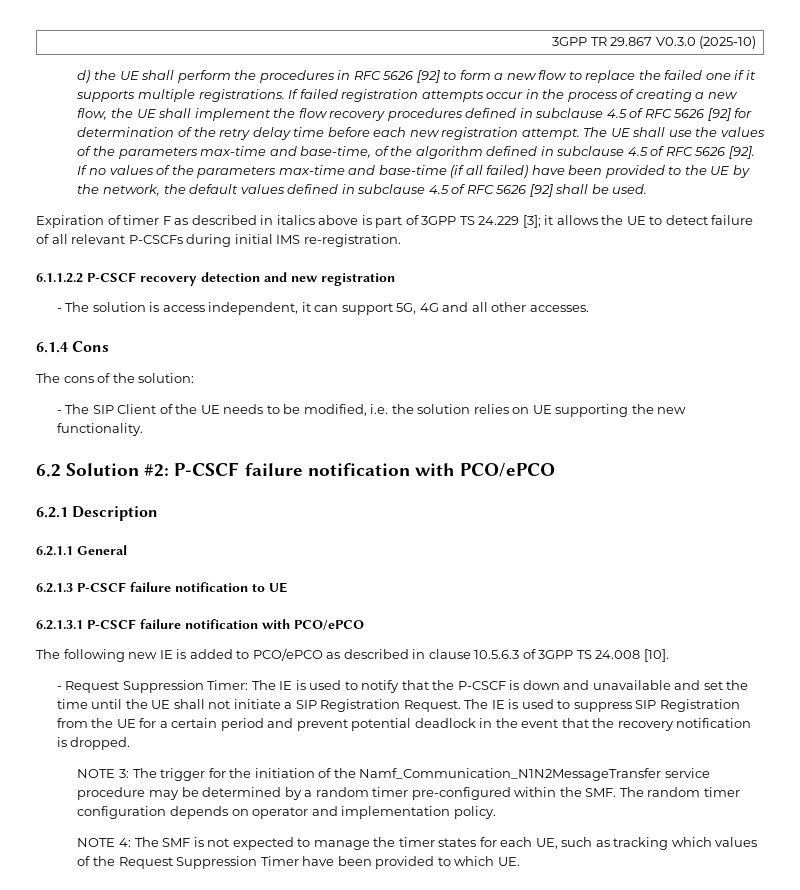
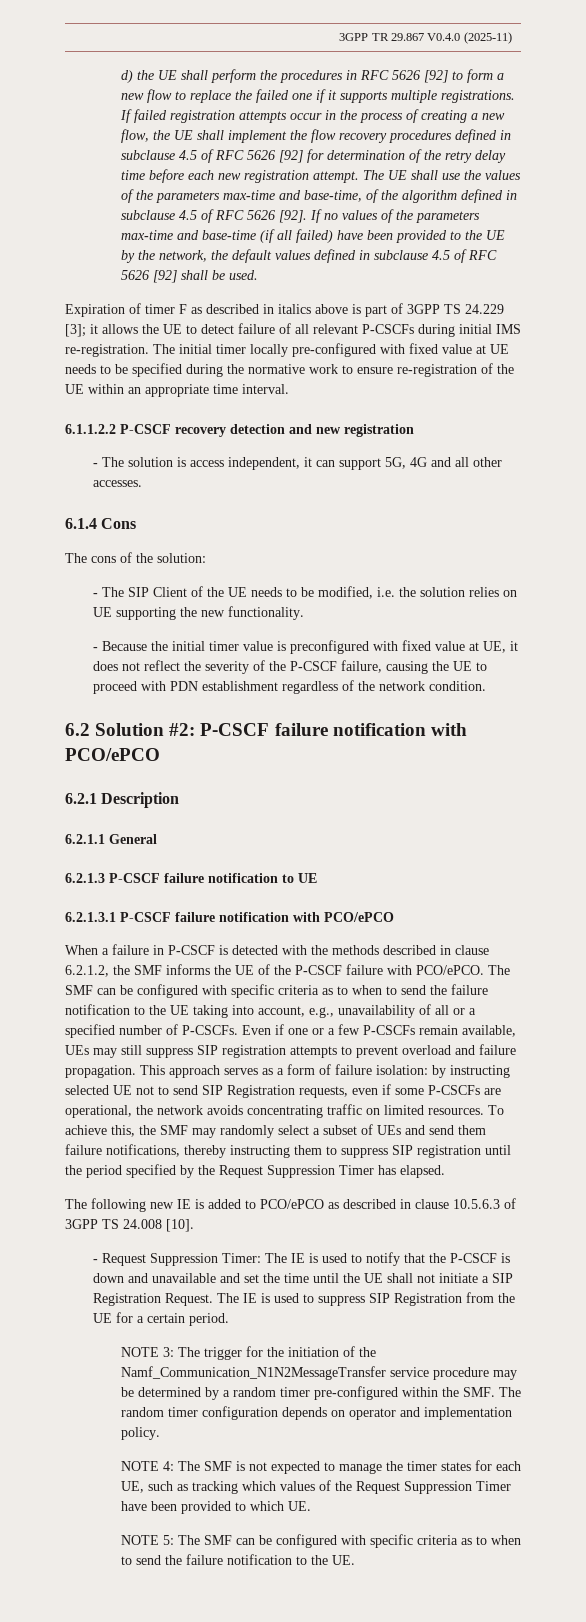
[655,36,757,49] V0.3.0 (2025-10) -> [427,32,512,44] V0.4.0 (2025-11)
(401, 240) none -> [153,343,509,357] [65,363,514,377] [65,384,289,397] The initial timer locally pre-configured with fixed value at UE needs to be specified during the normative work to ensure re-registration of the UE within an appropriate time interval.
(143, 429) none -> [92,640,518,654] [92,660,487,674] [92,680,486,694] // - Because the initial timer value is preconfigured with fixed value at UE, it does not reflect the severity of the P-CSCF failure, causing the UE to proceed with PDN establishment regardless of the network condition.
(364, 625) none -> [65,944,489,955] [65,964,510,977] [65,984,488,998] [65,1004,476,1018] [65,1024,516,1038] [65,1044,516,1058] [65,1064,510,1078] [65,1084,501,1098] [65,1104,504,1118] [65,1124,486,1138] [65,1144,511,1158] [65,1164,445,1178] // When a failure in P-CSCF is detected with the methods described in clause 6.2.1.2, the SMF informs the UE of the P-CSCF failure with PCO/ePCO. The SMF can be configured with specific criteria as to when to send the failure notification to the UE taking into account, e.g., unavailability of all or a specified number of P-CSCFs. Even if one or a few P-CSCFs remain available, UEs may still suppress SIP registration attempts to prevent overload and failure propagation. This approach serves as a form of failure isolation: by instructing selected UE not to send SIP Registration requests, even if some P-CSCFs are operational, the network avoids concentrating traffic on limited resources. To achieve this, the SMF may randomly select a subset of UEs and send them failure notifications, thereby instructing them to suppress SIP registration until the period specified by the Request Suppression Timer has elapsed.
[220,718,752,731] [56,737,131,750] period and prevent potential deadlock in the event that the recovery notification is dropped. -> [188,1313,229,1326] period.
(520, 861) none -> [120,1534,521,1548] [120,1554,355,1565] // NOTE 5: The SMF can be configured with specific criteria as to when to send the failure notification to the UE.

